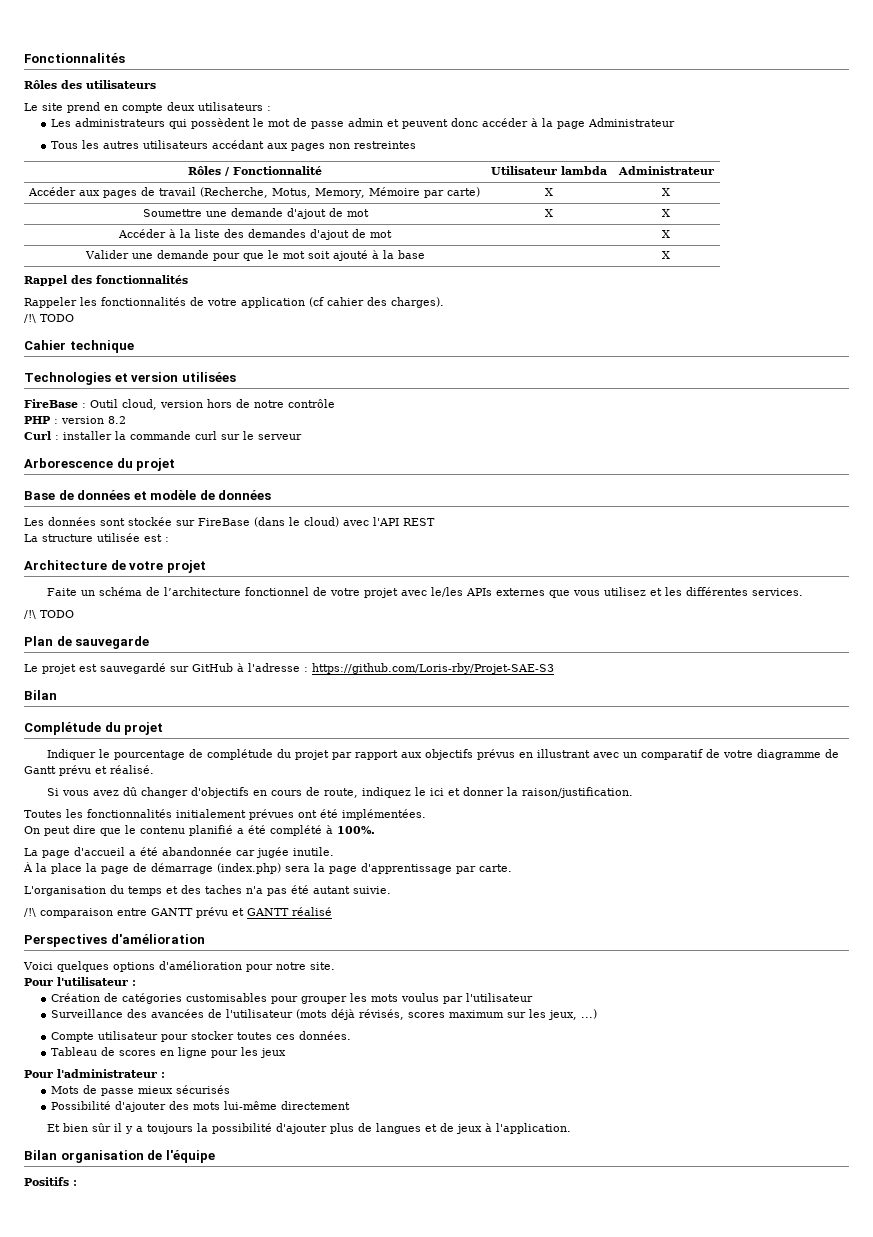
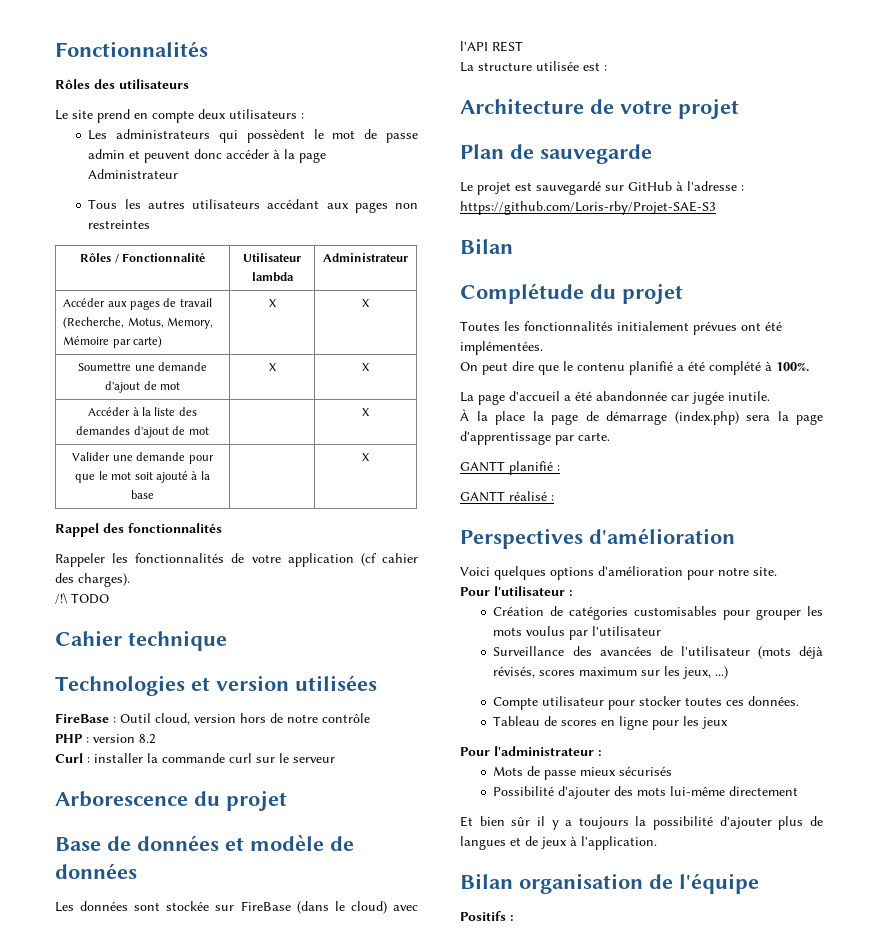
[46,587,803,598] [24,610,74,619] // Faite un schéma de l’architecture fonctionnel de votre projet avec le/les APIs externes que vous utilisez et les différentes services. // /!\ TODO -> (739, 108) none
[46,749,839,760] [24,765,154,776] [46,787,633,798] // Indiquer le pourcentage de complétude du projet par rapport aux objectifs prévus en illustrant avec un comparatif de votre diagramme de Gantt prévu et réalisé. // Si vous avez dû changer d'objectifs en cours de route, indiquez le ici et donner la raison/justification. -> (683, 293) none
[24,885,391,896] [24,907,244,918] L'organisation du temps et des taches n'a pas été autant suivie. // /!\ comparaison entre GANTT prévu et -> [460,461,560,475] GANTT planifié : //
(332, 911) none -> [551,495,554,501] :

